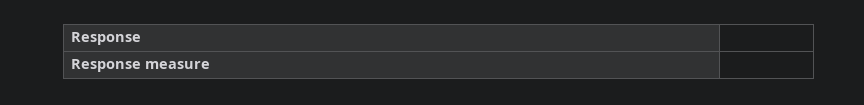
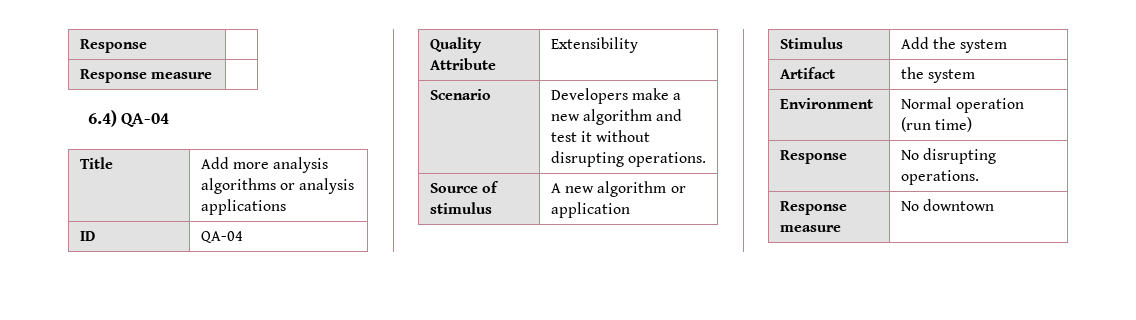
(210, 65) none -> [87,110,170,127] [79,157,113,169] [200,157,329,173] [200,178,355,194] [200,199,286,215] [79,231,95,241] [200,231,243,243] [429,37,482,53] [429,58,496,70] [550,37,638,53] [429,89,491,100] [550,88,682,104] [550,109,683,125] [550,130,651,142] [550,151,706,167] [429,181,499,193] [429,202,492,214] [550,181,686,197] [550,202,630,218] [779,37,843,49] [900,37,1008,53] [779,67,835,79] [900,67,975,83] [779,98,873,109] [900,97,1024,113] [900,117,972,132] [779,150,847,164] [900,148,996,164] [900,170,979,185] [779,201,847,215] [779,225,841,232] [900,199,994,211] // 6.4) QA-04 // Title | Add more analysis algorithms or analysis applications // ID | QA-04 // Quality Attribute | Extensibility // Scenario | Developers make a new algorithm and test it without disrupting operations. // Source of stimulus | A new algorithm or application // Stimulus | Add the system // Artifact | the system // Environment | Normal operation (run time) // Response | No disrupting operations. // Response measure | No downtown

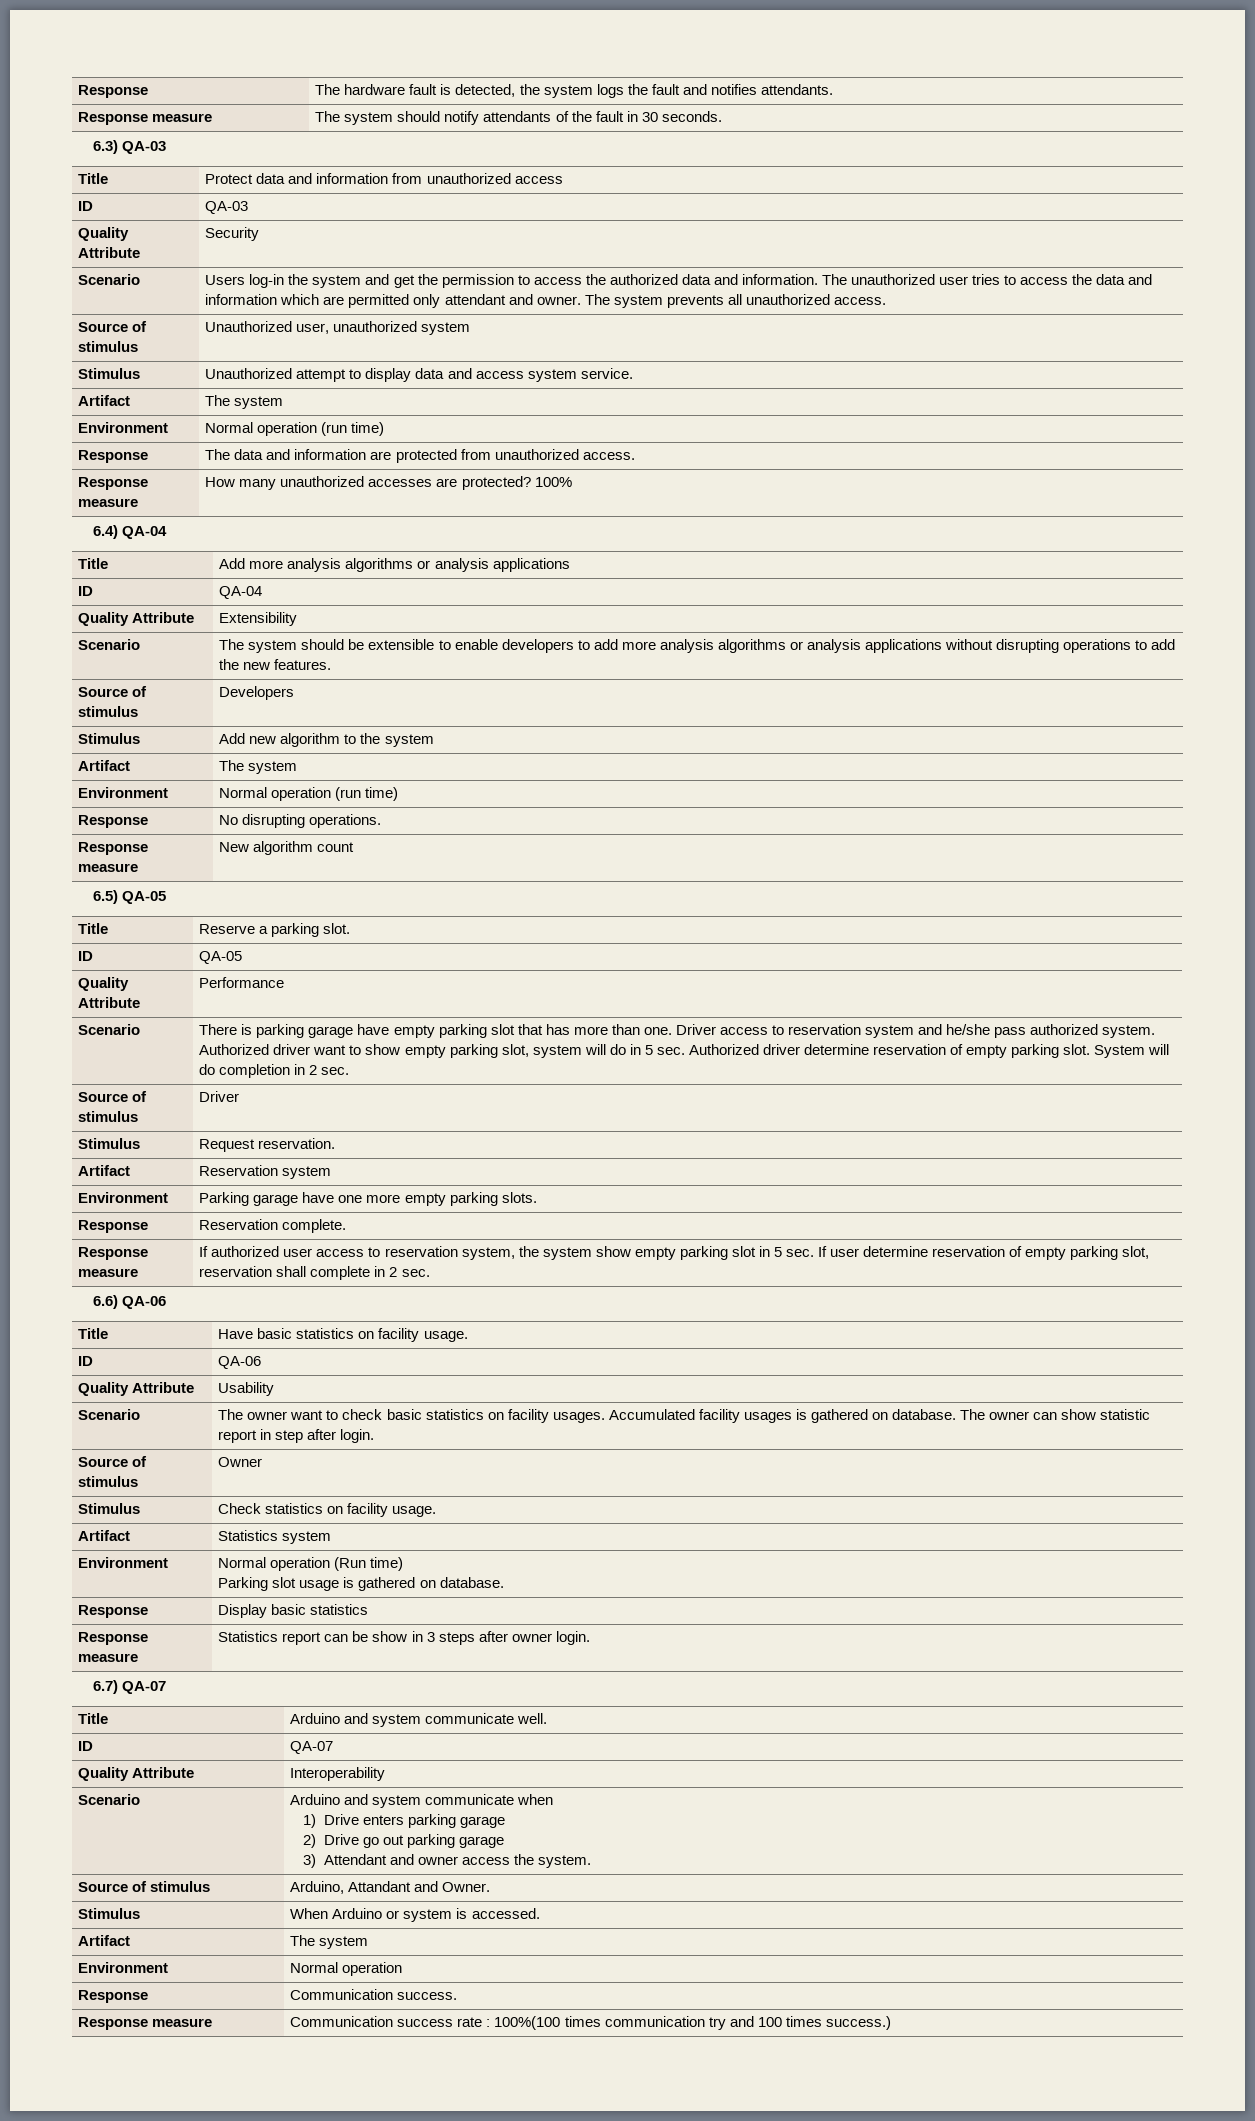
[79,39,147,53] [79,69,212,83] Response | // Response measure | -> [78,85,149,98] [315,84,833,98] [78,112,213,125] [315,111,722,125] [93,140,167,154] [78,173,109,184] [205,173,563,184] [78,201,94,211] [205,201,249,214] [78,227,130,241] [78,247,141,258] [205,227,260,241] [78,274,141,285] [205,274,1153,288] [205,294,886,308] [78,321,148,332] [78,341,139,352] [205,321,471,335] [78,368,141,379] [205,368,633,382] [78,395,131,406] [205,395,284,409] [78,422,169,433] [205,422,385,436] [78,450,149,463] [205,449,635,463] [78,477,149,490] [78,498,139,507] [205,476,572,490] Response | The hardware fault is detected, the system logs the fault and notifies attendants. // Response measure | The system should notify attendants of the fault in 30 seconds. // 6.3) QA-03 // Title | Protect data and information from unauthorized access // ID | QA-03 // Quality Attribute | Security // Scenario | Users log-in the system and get the permission to access the authorized data and information. The unauthorized user tries to access the data and information which are permitted only attendant and owner. The system prevents all unauthorized access. // Source of stimulus | Unauthorized user, unauthorized system // Stimulus | Unauthorized attempt to display data and access system service. // Artifact | The system // Environment | Normal operation (run time) // Response | The data and information are protected from unauthorized access. // Response measure | How many unauthorized accesses are protected? 100%
[550,88,682,104] [550,109,683,125] [550,130,651,142] [550,151,706,167] [429,181,499,193] [429,202,492,214] [550,181,686,197] [550,202,630,218] Developers make a new algorithm and test it without disrupting operations. // Source of stimulus | A new algorithm or application -> [219,639,1176,653] [219,659,332,670] [78,686,148,697] [78,706,139,717] [219,686,295,700] The system should be extensible to enable developers to add more analysis algorithms or analysis applications without disrupting operations to add the new features. // Source of stimulus | Developers
(929, 43) none -> [249,733,357,747] new algorithm to
[900,67,924,79] the -> [219,760,245,771] The
[900,199,994,211] No downtown -> [219,841,355,855] [93,890,167,904] [78,923,109,934] [199,923,351,937] [78,951,94,961] [199,951,243,964] [78,977,130,991] [78,997,141,1008] [199,977,285,988] [78,1024,141,1035] [199,1024,1156,1038] [199,1044,1170,1058] [199,1064,350,1078] [78,1091,148,1102] [78,1111,139,1122] [199,1091,240,1102] [78,1138,141,1149] [199,1138,336,1152] [78,1165,131,1176] [199,1165,332,1179] [78,1192,169,1203] [199,1192,537,1206] [78,1220,149,1233] [199,1219,347,1233] [78,1247,149,1260] [78,1268,139,1277] [199,1246,1150,1260] [199,1266,430,1280] [93,1295,167,1309] [78,1328,109,1339] [218,1328,468,1342] [78,1356,94,1366] [218,1356,262,1369] [78,1382,195,1396] [218,1382,275,1396] [78,1409,141,1420] [218,1409,1151,1423] [218,1429,375,1443] [78,1456,148,1467] [78,1476,139,1487] [218,1457,263,1467] [78,1503,141,1514] [218,1503,437,1517] [78,1530,131,1541] [218,1530,332,1544] [78,1557,169,1568] [218,1557,404,1571] [218,1577,504,1591] [78,1605,149,1618] [218,1604,369,1618] [78,1632,149,1645] [78,1653,139,1662] [218,1631,590,1645] [93,1680,167,1694] [78,1713,109,1724] [290,1713,548,1727] [78,1741,94,1751] [290,1741,334,1754] [78,1767,195,1781] [290,1767,386,1781] [78,1794,141,1805] [290,1794,554,1808] [303,1814,505,1828] [303,1834,504,1848] [303,1854,591,1868] [78,1881,211,1892] [290,1881,491,1894] [78,1908,141,1919] [290,1908,540,1922] [78,1935,131,1946] [290,1935,369,1949] [78,1962,169,1973] [290,1962,403,1976] [78,1990,149,2003] [290,1989,458,2000] [78,2017,213,2030] [290,2016,891,2030] New algorithm count // 6.5) QA-05 // Title | Reserve a parking slot. // ID | QA-05 // Quality Attribute | Performance // Scenario | There is parking garage have empty parking slot that has more than one. Driver access to reservation system and he/she pass authorized system. Authorized driver want to show empty parking slot, system will do in 5 sec. Authorized driver determine reservation of empty parking slot. System will do completion in 2 sec. // Source of stimulus | Driver // Stimulus | Request reservation. // Artifact | Reservation system // Environment | Parking garage have one more empty parking slots. // Response | Reservation complete. // Response measure | If authorized user access to reservation system, the system show empty parking slot in 5 sec. If user determine reservation of empty parking slot, reservation shall complete in 2 sec. // 6.6) QA-06 // Title | Have basic statistics on facility usage. // ID | QA-06 // Quality Attribute | Usability // Scenario | The owner want to check basic statistics on facility usages. Accumulated facility usages is gathered on database. The owner can show statistic report in step after login. // Source of stimulus | Owner // Stimulus | Check statistics on facility usage. // Artifact | Statistics system // Environment | Normal operation (Run time) // Parking slot usage is gathered on database. // Response | Display basic statistics // Response measure | Statistics report can be show in 3 steps after owner login. // 6.7) QA-07 // Title | Arduino and system communicate well. // ID | QA-07 // Quality Attribute | Interoperability // Scenario | Arduino and system communicate when // 1) Drive enters parking garage // 2) Drive go out parking garage // 3) Attendant and owner access the system. // Source of stimulus | Arduino, Attandant and Owner. // Stimulus | When Arduino or system is accessed. // Artifact | The system // Environment | Normal operation // Response | Communication success. // Response measure | Communication success rate : 100%(100 times communication try and 100 times success.)

